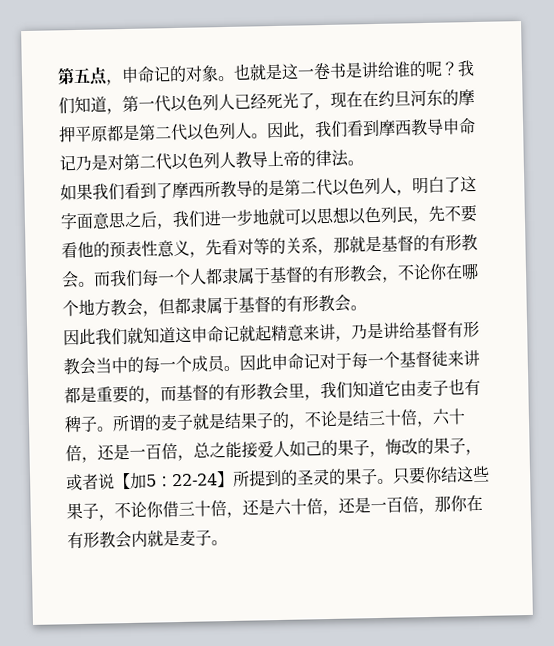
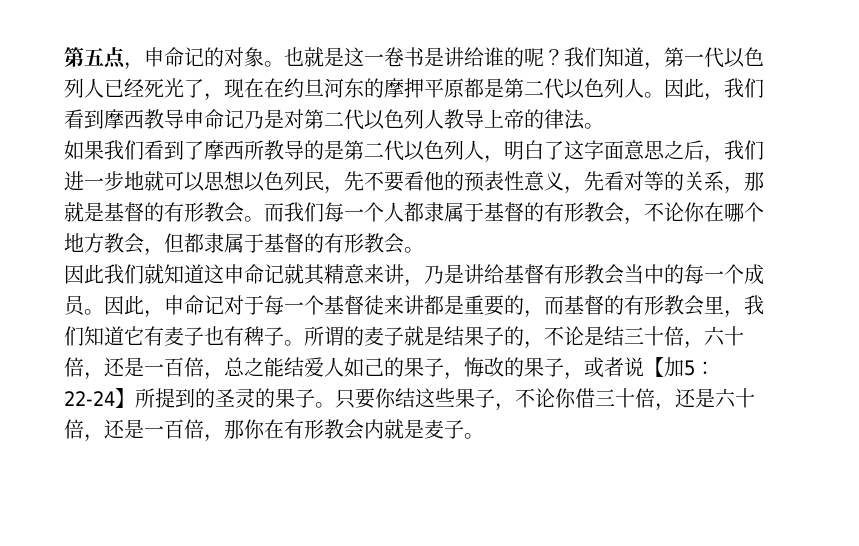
[255,325,272,342] 起 -> [304,264,325,285] 其
(272, 362) none -> [144,310,164,318] ，
[400,380,417,397] 由 -> [144,326,164,346] 有
[241,441,258,459] 接 -> [284,357,304,377] 结

